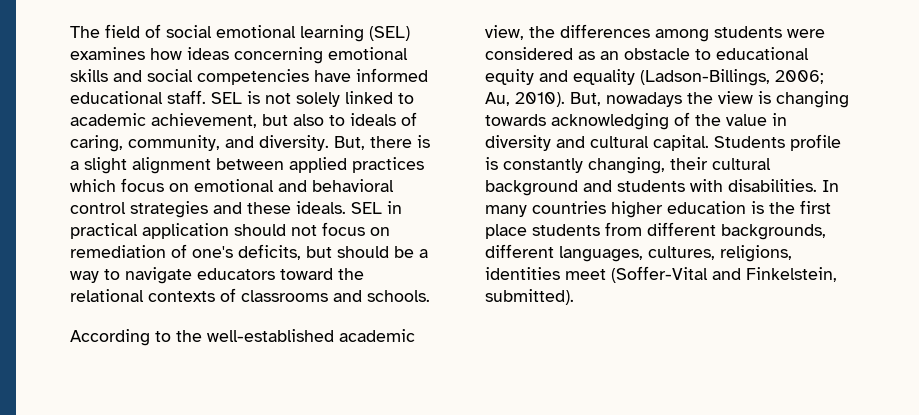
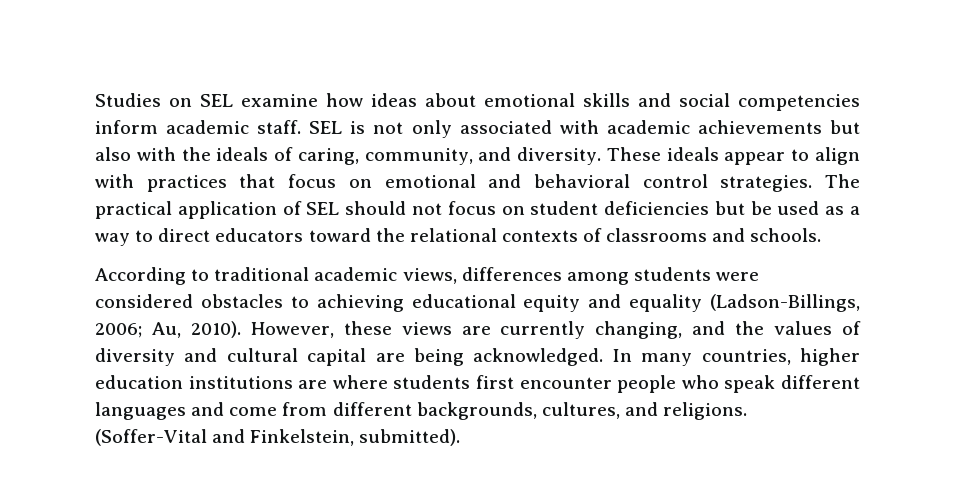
[70,24,410,42] [70,47,145,60] The field of social emotional learning (SEL) examines -> [95,93,318,107] Studies on SEL examine
[234,47,323,64] concerning -> [425,93,476,107] about
[314,68,428,82] [70,91,163,104] have informed educational -> [95,120,250,134] inform academic
[296,91,414,107] [70,113,345,128] solely linked to academic achievement, but also to -> [411,120,861,138] [95,147,211,161] only associated with academic achievements but also with the
[334,135,430,150] [70,157,424,174] [70,179,116,192] But, there is a slight alignment between applied practices which -> [606,147,860,165] [95,174,276,192] These ideals appear to align with practices that
[130,201,402,218] [70,222,390,239] [70,244,414,260] strategies and these ideals. SEL in practical application should not focus on remediation of one's deficits, but should be -> [720,174,861,192] [95,201,845,219] strategies. The practical application of SEL should not focus on student deficiencies but be used as
[125,267,192,284] navigate -> [158,228,211,242] direct
[176,329,415,342] [485,25,555,40] the well-established academic view, the -> [214,267,457,284] traditional academic views,
[578,48,711,60] as an obstacle to -> [200,294,404,312] obstacles to achieving
[570,91,849,108] [485,112,787,130] [485,134,841,151] [485,157,771,174] [485,179,817,196] But, nowadays the view is changing towards acknowledging of the value in diversity and cultural capital. Students profile is constantly changing, their cultural background and students with disabilities. -> [250,321,861,339] [95,348,604,366] However, these views are currently changing, and the values of diversity and cultural capital are being acknowledged.
[532,201,606,214] countries -> [701,349,791,365] countries,
[751,200,831,214] [485,222,826,240] [485,244,792,262] [485,267,606,280] is the first place students from different backgrounds, different languages, cultures, religions, identities meet -> [188,375,861,393] [95,402,748,420] institutions are where students first encounter people who speak different languages and come from different backgrounds, cultures, and religions.

